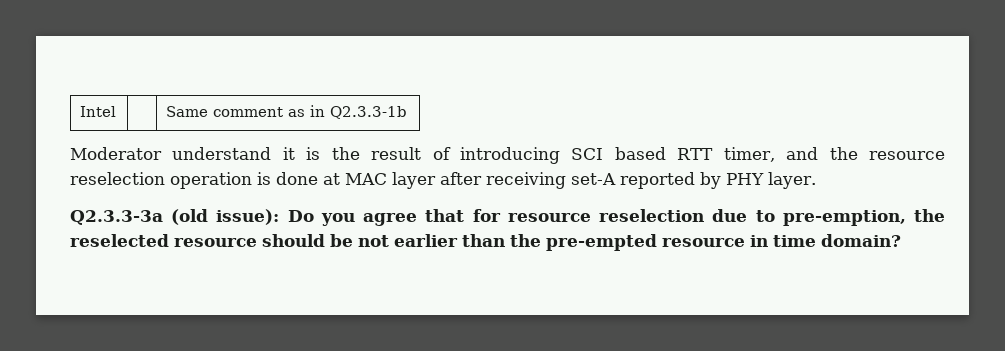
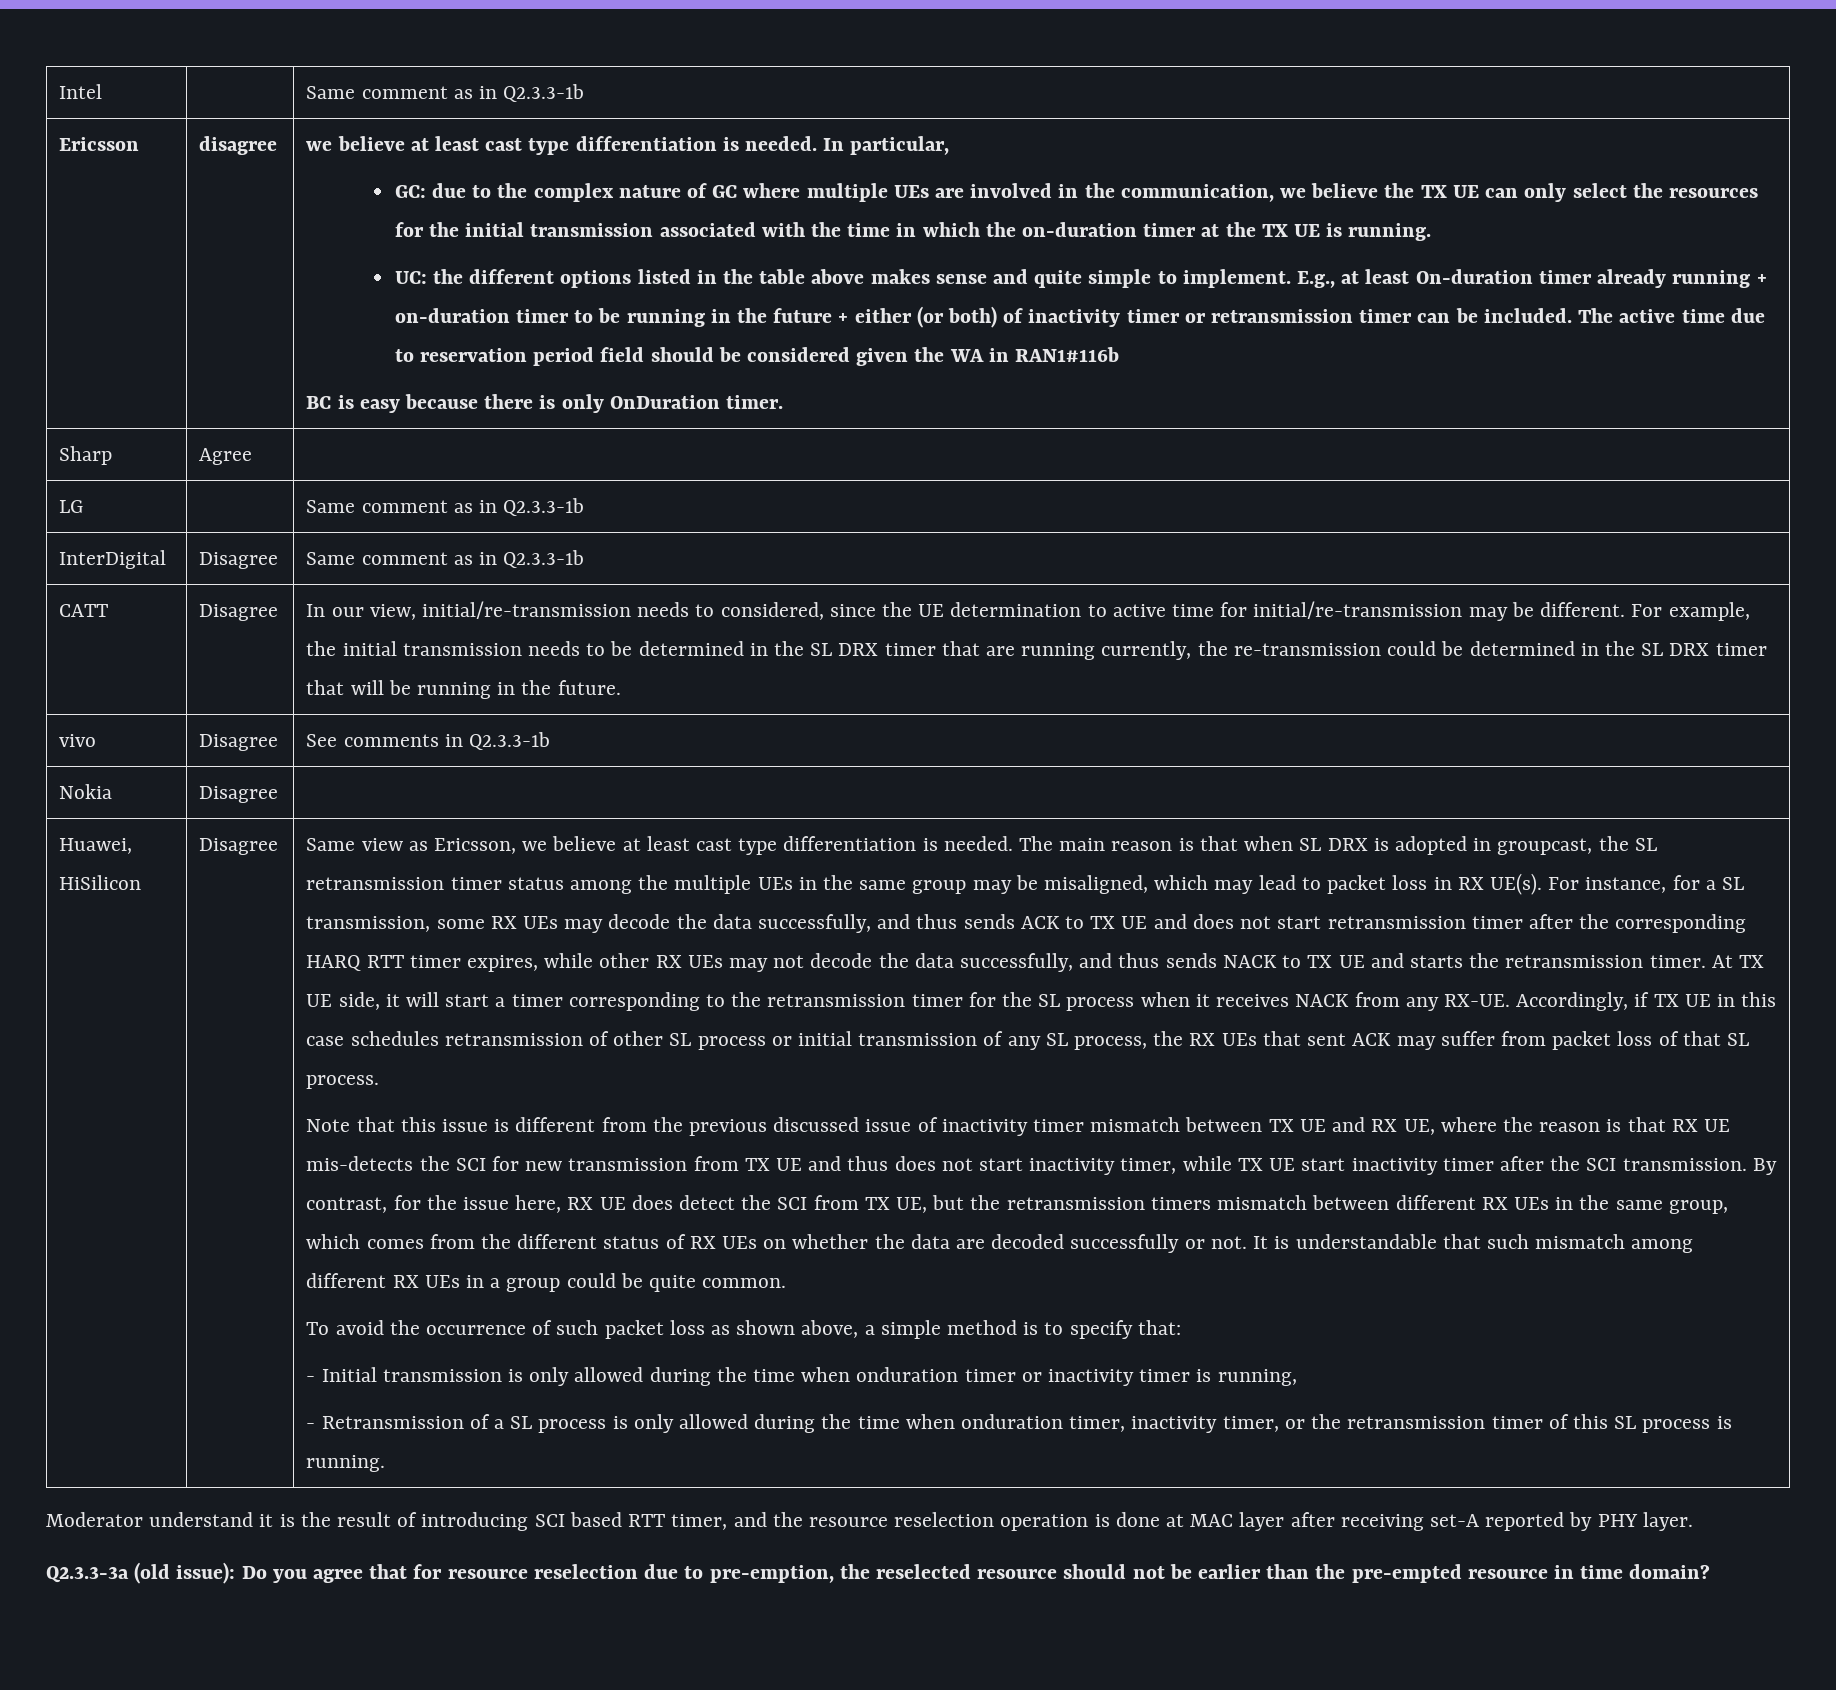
(408, 112) none -> [59,137,140,151] [199,136,278,155] [306,136,950,155] [394,183,1758,202] [394,222,1432,241] [394,269,1767,288] [394,306,1765,328] [394,347,1120,366] [306,394,784,413] [59,446,113,465] [199,448,253,465] [59,500,84,513] [306,498,585,516] [59,550,167,569] [199,552,279,569] [306,550,585,568] [59,604,109,617] [199,604,279,621] [306,601,1750,621] [306,641,1767,660] [306,680,621,699] [59,734,97,747] [199,734,279,751] [306,732,550,750] [59,784,113,799] [199,786,279,803] [59,838,133,854] [59,875,142,890] [199,838,279,855] [306,836,1657,855] [306,873,1745,895] [306,914,1747,933] [306,953,1765,972] [306,992,1777,1011] [306,1031,1750,1050] [306,1075,380,1089] [306,1117,1731,1136] [306,1156,1777,1175] [306,1195,1728,1214] [306,1234,1694,1253] [306,1273,787,1292] [306,1320,1181,1339] [306,1367,1297,1386] [306,1414,1732,1433] [306,1455,386,1472] // Ericsson | disagree | we believe at least cast type differentiation is needed. In particular, // GC: due to the complex nature of GC where multiple UEs are involved in the communication, we believe the TX UE can only select the resources for the initial transmission associated with the time in which the on-duration timer at the TX UE is running. // UC: the different options listed in the table above makes sense and quite simple to implement. E.g., at least On-duration timer already running + on-duration timer to be running in the future + either (or both) of inactivity timer or retransmission timer can be included. The active time due to reservation period field should be considered given the WA in RAN1#116b // BC is easy because there is only OnDuration timer. // Sharp | Agree | // LG | | Same comment as in Q2.3.3-1b // InterDigital | Disagree | Same comment as in Q2.3.3-1b // CATT | Disagree | In our view, initial/re-transmission needs to considered, since the UE determination to active time for initial/re-transmission may be different. For example, the initial transmission needs to be determined in the SL DRX timer that are running currently, the re-transmission could be determined in the SL DRX timer that will be running in the future. // vivo | Disagree | See comments in Q2.3.3-1b // Nokia | Disagree | // Huawei, HiSilicon | Disagree | Same view as Ericsson, we believe at least cast type differentiation is needed. The main reason is that when SL DRX is adopted in groupcast, the SL retransmission timer status among the multiple UEs in the same group may be misaligned, which may lead to packet loss in RX UE(s). For instance, for a SL transmission, some RX UEs may decode the data successfully, and thus sends ACK to TX UE and does not start retransmission timer after the corresponding HARQ RTT timer expires, while other RX UEs may not decode the data successfully, and thus sends NACK to TX UE and starts the retransmission timer. At TX UE side, it will start a timer corresponding to the retransmission timer for the SL process when it receives NACK from any RX-UE. Accordingly, if TX UE in this case schedules retransmission of other SL process or initial transmission of any SL process, the RX UEs that sent ACK may suffer from packet loss of that SL process. // Note that this issue is different from the previous discussed issue of inactivity timer mismatch between TX UE and RX UE, where the reason is that RX UE mis-detects the SCI for new transmission from TX UE and thus does not start inactivity timer, while TX UE start inactivity timer after the SCI transmission. By contrast, for the issue here, RX UE does detect the SCI from TX UE, but the retransmission timers mismatch between different RX UEs in the same group, which comes from the different status of RX UEs on whether the data are decoded successfully or not. It is understandable that such mismatch among different RX UEs in a group could be quite common. // To avoid the occurrence of such packet loss as shown above, a simple method is to specify that: // - Initial transmission is only allowed during the time when onduration timer or inactivity timer is running, // - Retransmission of a SL process is only allowed during the time when onduration timer, inactivity timer, or the retransmission timer of this SL process is running.
[330,234,389,247] be not -> [1132,1564,1192,1579] not be

